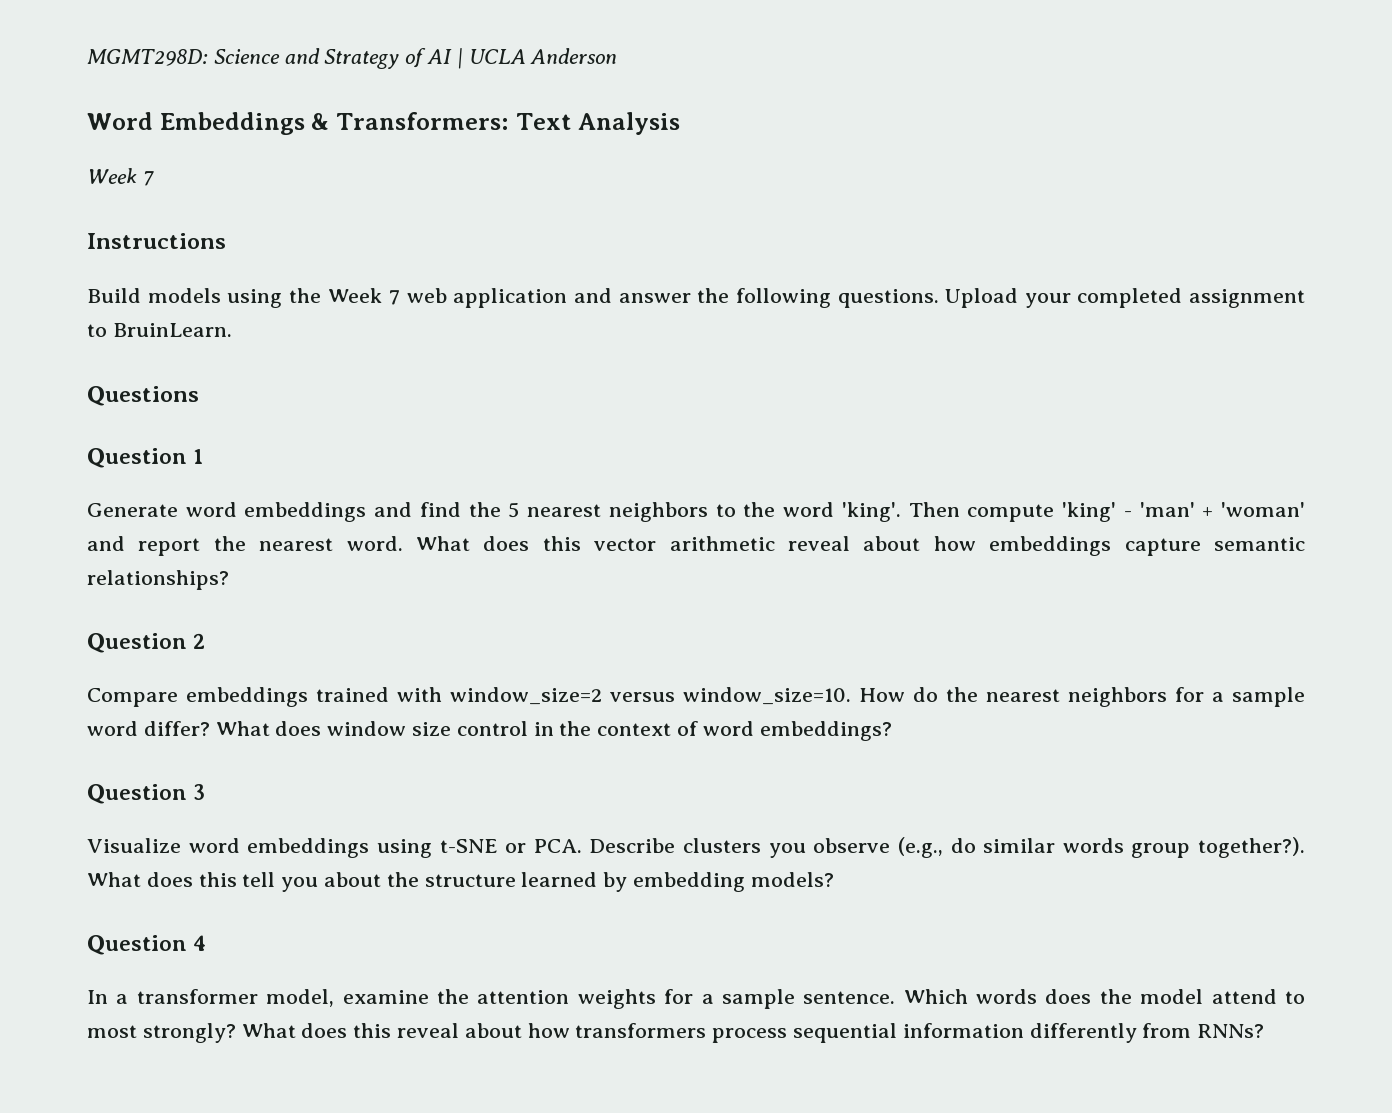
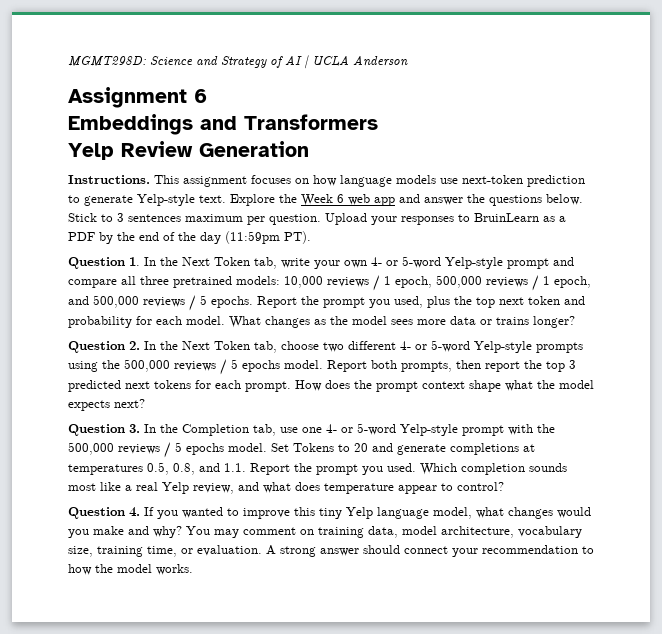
[87,112,680,135] [87,168,154,186] [87,233,226,249] [87,288,1305,308] [87,323,232,337] [87,386,199,406] [87,448,204,468] [87,502,1305,522] [87,536,1305,556] [87,570,229,590] [87,633,206,653] [87,687,1305,707] [87,721,892,741] [87,784,206,804] [87,837,1305,858] [87,872,834,892] [87,935,207,955] [87,989,1306,1009] [87,1023,1265,1043] Word Embeddings & Transformers: Text Analysis // Week 7 // Instructions // Build models using the Week 7 web application and answer the following questions. Upload your completed assignment to BruinLearn. // Questions // Question 1 // Generate word embeddings and find the 5 nearest neighbors to the word 'king'. Then compute 'king' - 'man' + 'woman' and report the nearest word. What does this vector arithmetic reveal about how embeddings capture semantic relationships? // Question 2 // Compare embeddings trained with window_size=2 versus window_size=10. How do the nearest neighbors for a sample word differ? What does window size control in the context of word embeddings? // Question 3 // Visualize word embeddings using t-SNE or PCA. Describe clusters you observe (e.g., do similar words group together?). What does this tell you about the structure learned by embedding models? // Question 4 // In a transformer model, examine the attention weights for a sample sentence. Which words does the model attend to most strongly? What does this reveal about how transformers process sequential information differently from RNNs? -> [68,87,207,108] [68,114,378,135] [68,141,309,160] [68,175,585,187] [68,194,583,206] [68,213,566,225] [68,231,311,244] [68,256,574,269] [68,275,591,291] [68,295,585,311] [68,316,575,328] [68,340,583,353] [68,359,576,375] [68,380,594,392] [68,399,145,411] [68,423,555,436] [68,442,535,458] [68,462,567,475] [68,482,504,494] [68,507,591,519] [68,526,582,538] [68,545,594,557] [68,564,193,575] Assignment 6 // Embeddings and Transformers // Yelp Review Generation // Instructions. This assignment focuses on how language models use next-token prediction to generate Yelp-style text. Explore the Week 6 web app and answer the questions below. Stick to 3 sentences maximum per question. Upload your responses to BruinLearn as a PDF by the end of the day (11:59pm PT). // Question 1. In the Next Token tab, write your own 4- or 5-word Yelp-style prompt and compare all three pretrained models: 10,000 reviews / 1 epoch, 500,000 reviews / 1 epoch, and 500,000 reviews / 5 epochs. Report the prompt you used, plus the top next token and probability for each model. What changes as the model sees more data or trains longer? // Question 2. In the Next Token tab, choose two different 4- or 5-word Yelp-style prompts using the 500,000 reviews / 5 epochs model. Report both prompts, then report the top 3 predicted next tokens for each prompt. How does the prompt context shape what the model expects next? // Question 3. In the Completion tab, use one 4- or 5-word Yelp-style prompt with the 500,000 reviews / 5 epochs model. Set Tokens to 20 and generate completions at temperatures 0.5, 0.8, and 1.1. Report the prompt you used. Which completion sounds most like a real Yelp review, and what does temperature appear to control? // Question 4. If you wanted to improve this tiny Yelp language model, what changes would you make and why? You may comment on training data, model architecture, vocabulary size, training time, or evaluation. A strong answer should connect your recommendation to how the model works.

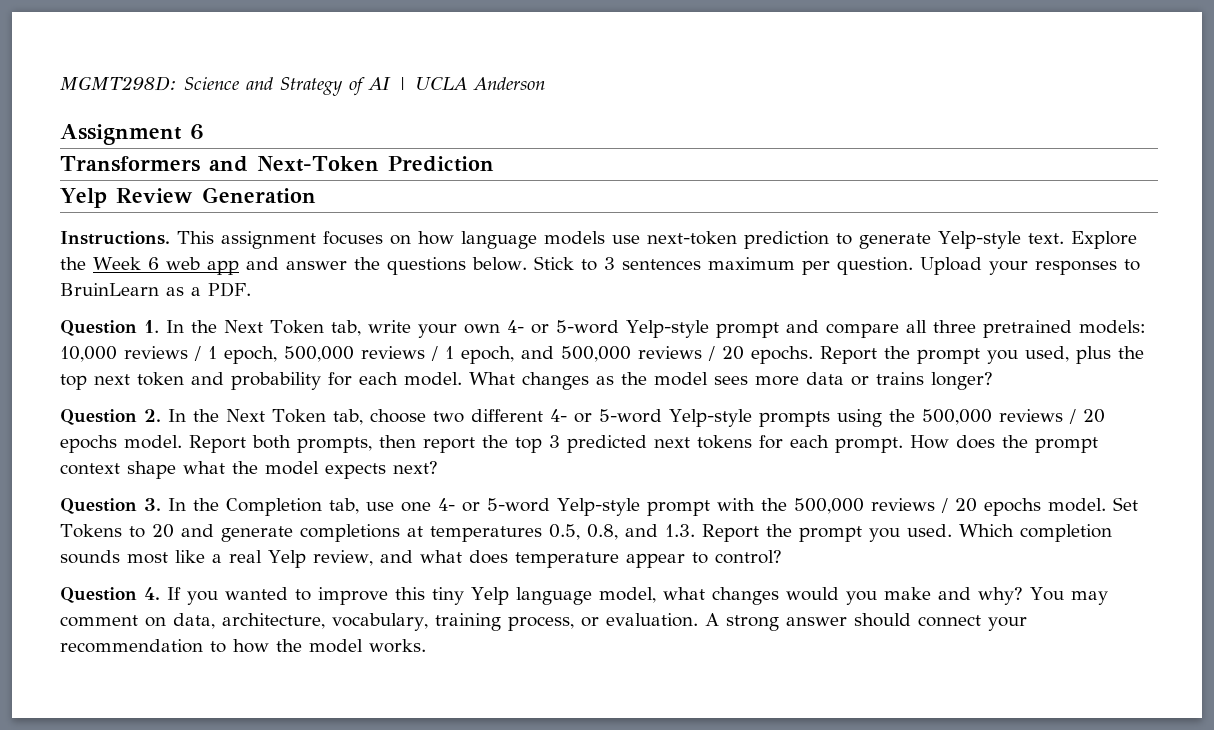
[68,114,378,135] Embeddings and Transformers -> [60,156,494,172] Transformers and Next-Token Prediction
[68,231,311,244] PDF by the end of the day (11:59pm PT). -> [208,282,251,297] PDF.
[200,295,207,305] 5 -> [722,346,744,360] 20
[231,359,238,369] 5 -> [1082,409,1105,423] 20
[175,442,182,452] 5 -> [954,498,977,512] 20
[224,463,246,472] 1.1. -> [664,524,695,537] 1.3.
[318,526,582,538] [68,546,177,557] training data, model architecture, vocabulary size, training time, -> [173,613,574,631] data, architecture, vocabulary, training process,

